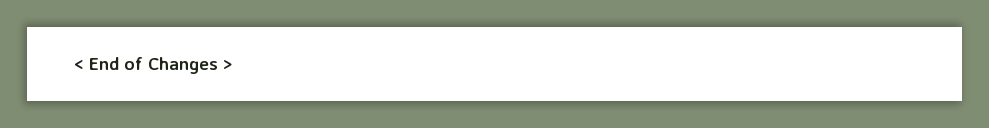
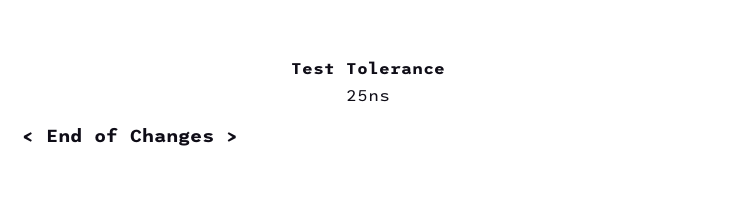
(74, 65) none -> [291,61,445,75] [346,90,390,102] Test Tolerance // 25ns //

